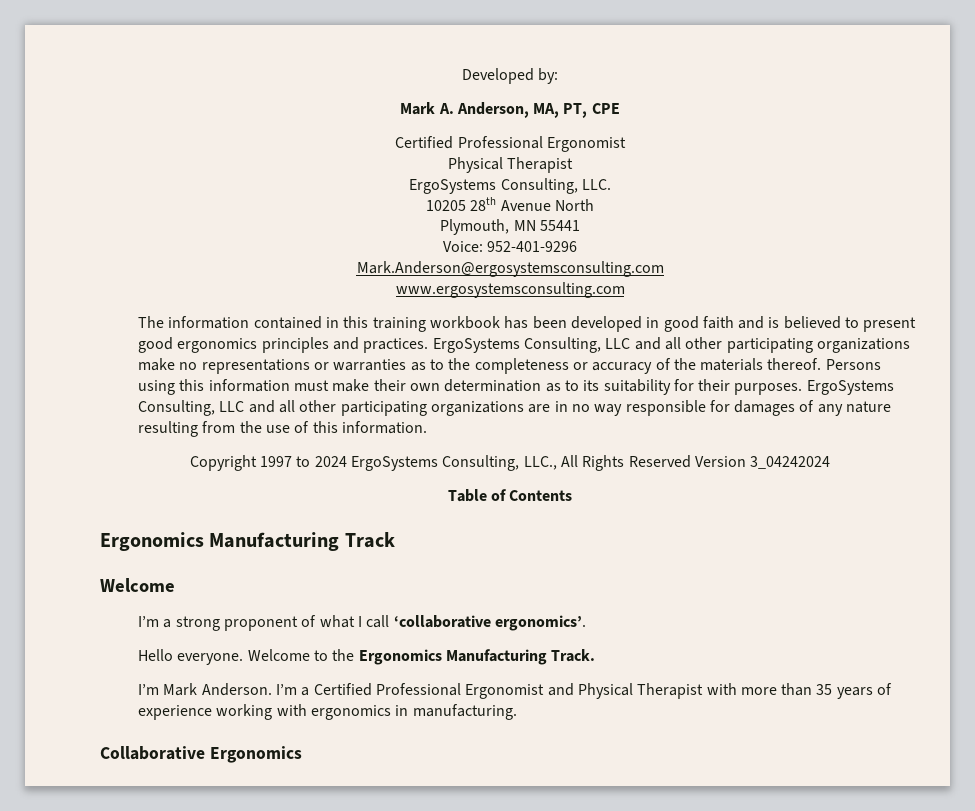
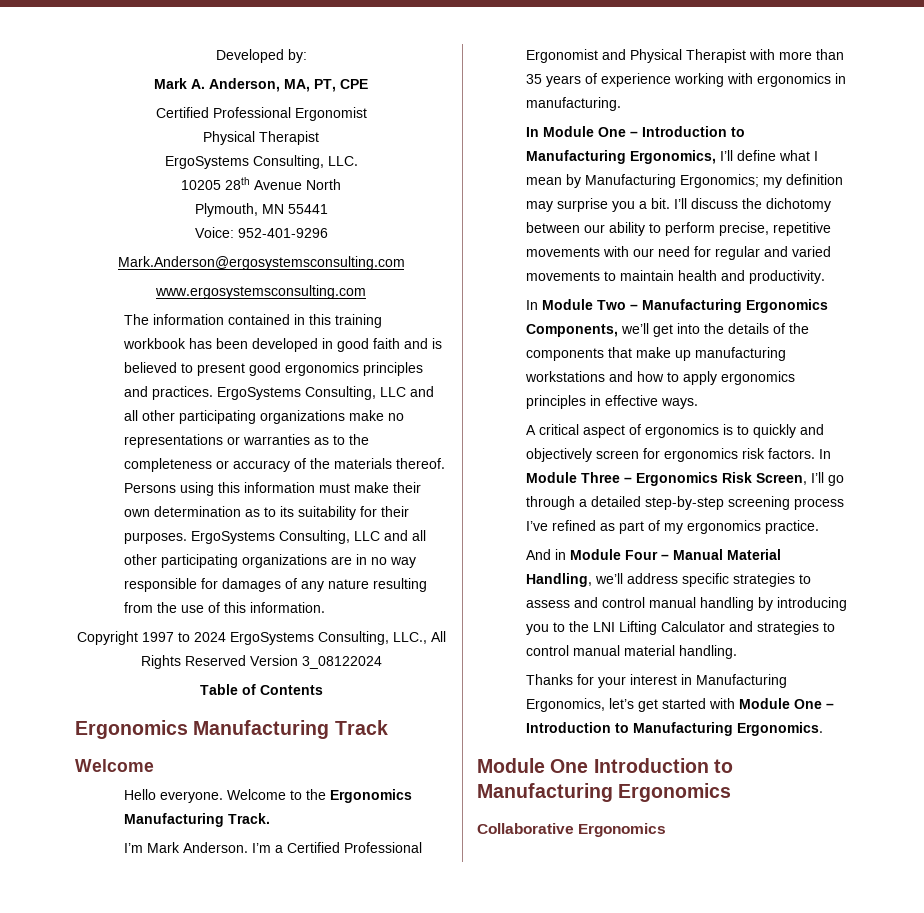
[750,456,831,469] 3_04242024 -> [301,656,382,669] 3_08122024
[137,615,586,631] // I’m a strong proponent of what I call ‘collaborative ergonomics’. -> (154, 765) none
(517, 712) none -> [526,126,746,137] [526,150,819,164] [526,174,844,188] [526,198,832,212] [526,222,832,236] [526,246,832,260] [526,270,826,284] [526,299,829,313] [526,323,810,337] [526,347,787,361] [525,371,796,385] [526,395,699,409] [526,424,825,438] [526,448,832,462] [526,472,845,486] [526,496,845,510] [526,520,820,534] [526,549,782,560] [526,573,812,587] [526,597,848,611] [526,621,836,635] [526,645,738,659] [526,674,788,688] [526,698,835,712] [526,722,824,736] [477,758,733,773] [477,783,732,802] // In Module One – Introduction to Manufacturing Ergonomics, I’ll define what I mean by Manufacturing Ergonomics; my definition may surprise you a bit. I’ll discuss the dichotomy between our ability to perform precise, repetitive movements with our need for regular and varied movements to maintain health and productivity. // In Module Two – Manufacturing Ergonomics Components, we’ll get into the details of the components that make up manufacturing workstations and how to apply ergonomics principles in effective ways. // A critical aspect of ergonomics is to quickly and objectively screen for ergonomics risk factors. In Module Three – Ergonomics Risk Screen, I’ll go through a detailed step-by-step screening process I’ve refined as part of my ergonomics practice. // And in Module Four – Manual Material Handling, we’ll address specific strategies to assess and control manual handling by introducing you to the LNI Lifting Calculator and strategies to control manual material handling. // Thanks for your interest in Manufacturing Ergonomics, let’s get started with Module One – Introduction to Manufacturing Ergonomics. // Module One Introduction to Manufacturing Ergonomics

